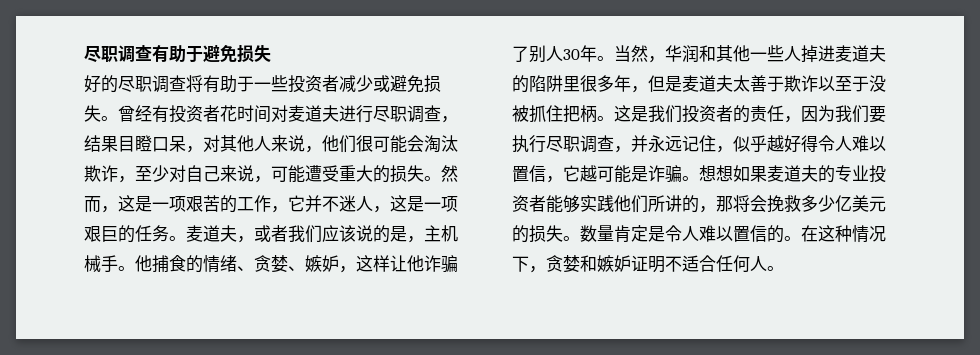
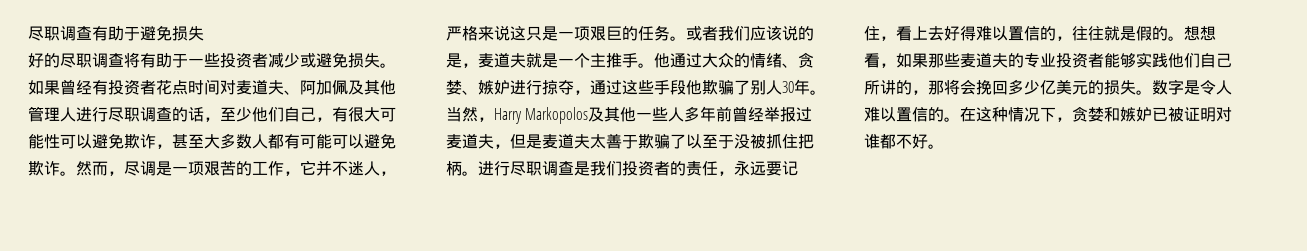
(118, 118) none -> [28,80,60,95] 如果
(237, 113) none -> [172,80,188,95] 点
[339,105,458,123] [84,135,458,153] [84,165,424,183] 进行尽职调查，结果目瞪口呆，对其他人来说，他们很可能会淘汰欺诈，至少对自己来说，可能遭受重大的损失 -> [284,80,396,95] [28,106,396,122] [28,133,396,149] [28,161,60,176] 、阿加佩及其他管理人进行尽职调查的话，至少他们自己，有很大可能性可以避免欺诈，甚至大多数人都有可能可以避免欺诈
[118,195,135,212] 这 -> [124,161,156,176] 尽调
[390,195,407,212] 这 -> [446,25,542,41] 严格来说这只
[186,225,254,243] 麦道夫， -> (686, 38) none
[424,225,458,242] [84,255,186,273] 主机械手。他捕食 -> [478,53,734,68] 麦道夫就是一个主推手。他通过大众
[339,255,441,273] ，这样让他诈 -> [510,80,718,95] 进行掠夺，通过这些手段他欺
[665,45,886,63] [512,75,631,93] 华润和其他一些人掉进麦道夫的陷阱里很多年 -> [494,106,813,124] [446,134,494,149] Harry Markopolos及其他一些人多年前曾经举报过麦道夫
[801,75,818,92] 诈 -> [654,134,686,149] 骗了
[614,105,631,122] 这 -> [478,161,574,176] 进行尽职调查
[801,105,886,123] [512,135,886,153] [512,165,767,183] 因为我们要执行尽职调查，并永远记住，似乎越好得令人难以置信，它越可能是诈骗。想想如果 -> [734,160,798,176] [864,26,1216,41] [864,53,960,68] 永远要记住，看上去好得难以置信的，往往就是假的。想想看，如果那些
(648, 204) none -> [1200,53,1232,68] 自己
[784,195,801,212] 救 -> [992,80,1008,95] 回
[597,225,648,242] 量肯定 -> [1168,79,1184,95] 字
[631,255,767,273] 证明不适合任何人 -> [1152,107,1232,122] [864,134,928,149] 已被证明对谁都不好

